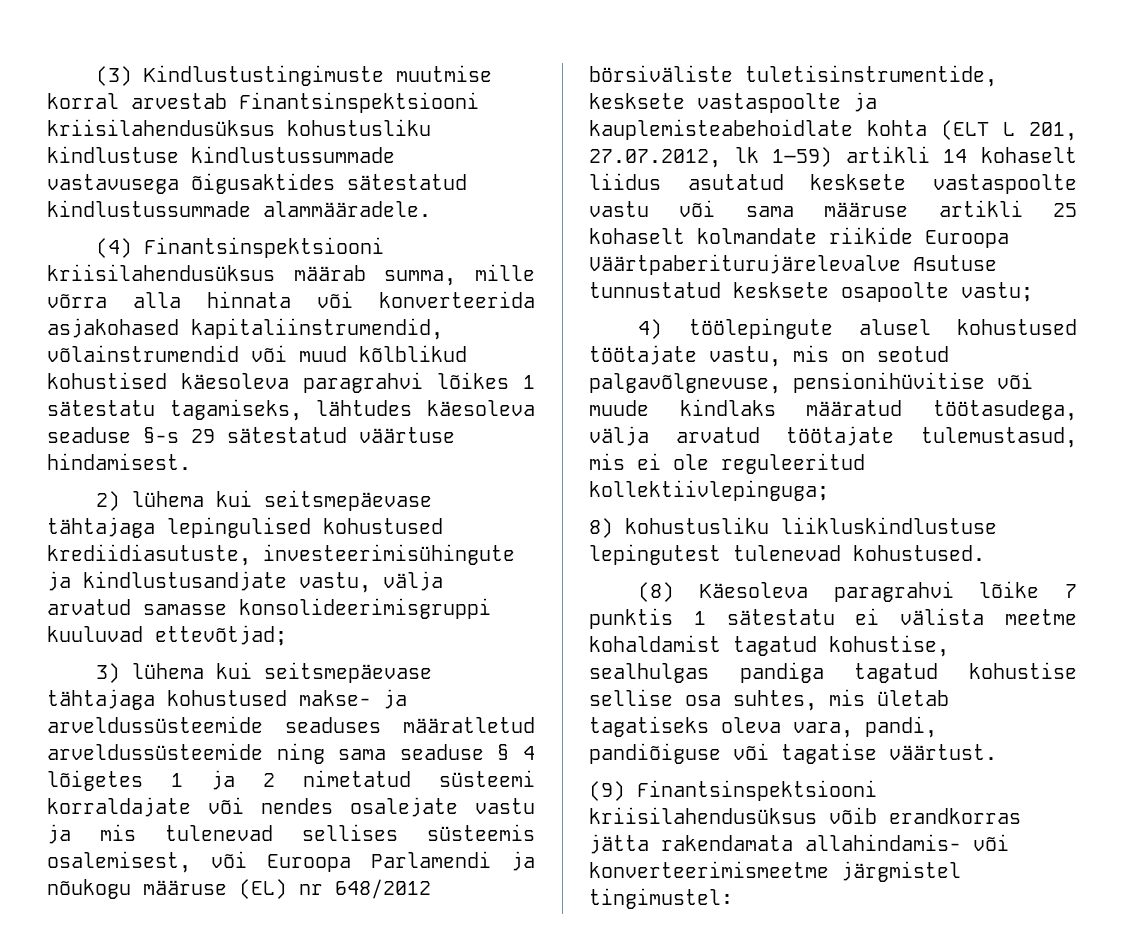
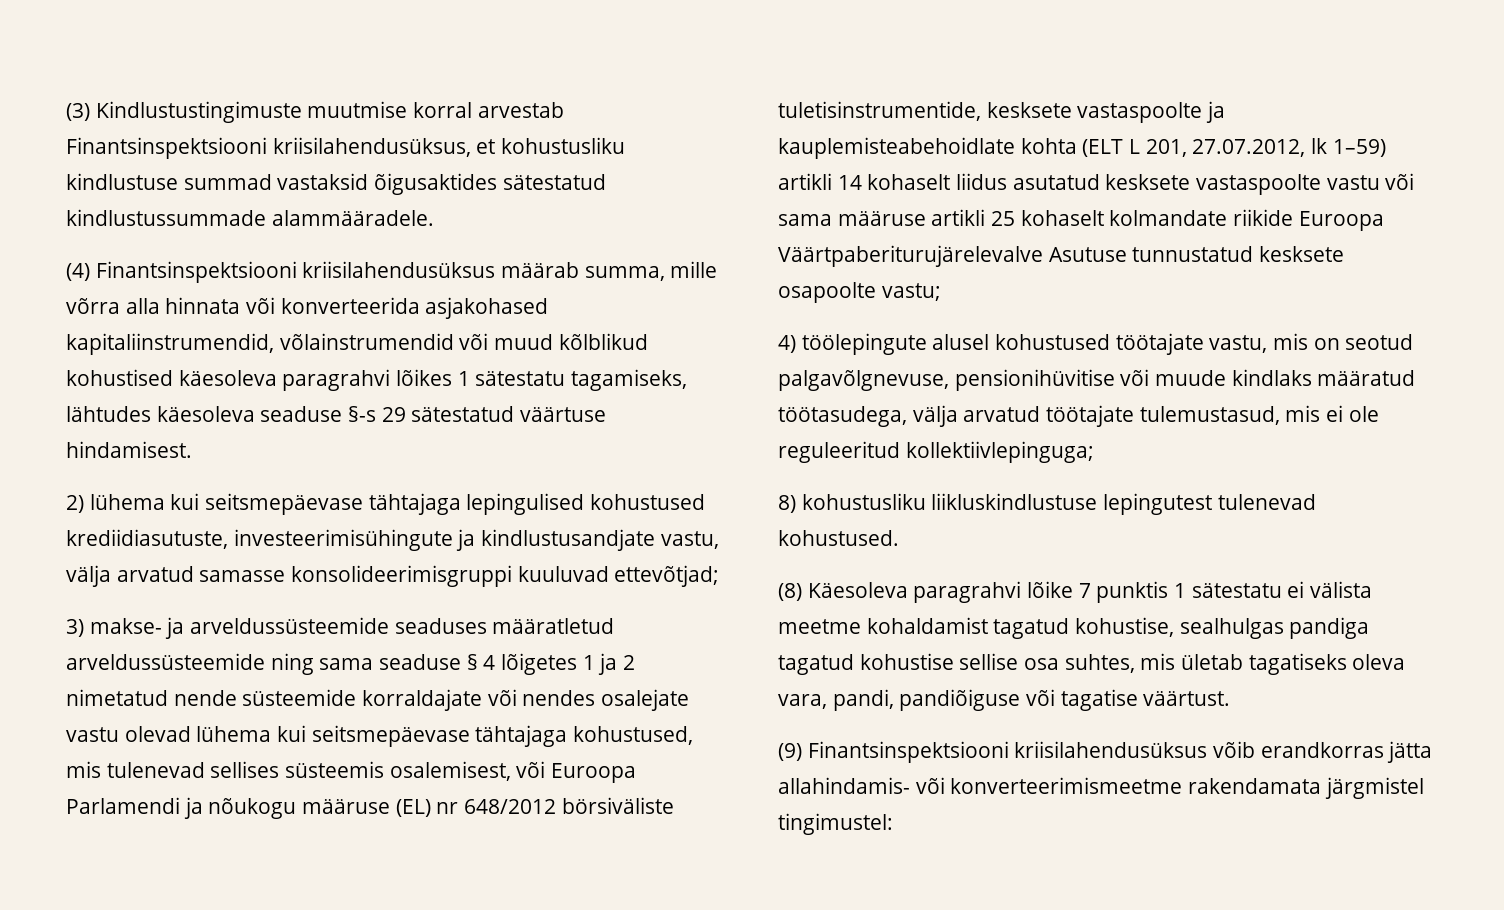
[47,119,431,136] [47,146,395,163] [47,174,179,194] kriisilahendusüksus kohustusliku kindlustuse kindlustussummade vastavusega -> [272,137,626,157] [66,173,369,190] kriisilahendusüksus, et kohustusliku kindlustuse summad vastaksid
[132,662,433,683] [47,689,287,710] lühema kui seitsmepäevase tähtajaga kohustused -> (84, 628) none
[439,770,535,787] süsteemi -> [173,689,357,706] nende süsteemide
[47,824,71,844] ja -> [124,725,694,747] olevad lühema kui seitsmepäevase tähtajaga kohustused,
[661,835,793,851] rakendamata -> (1433, 752) none
(829, 869) none -> [1188,778,1322,794] rakendamata

